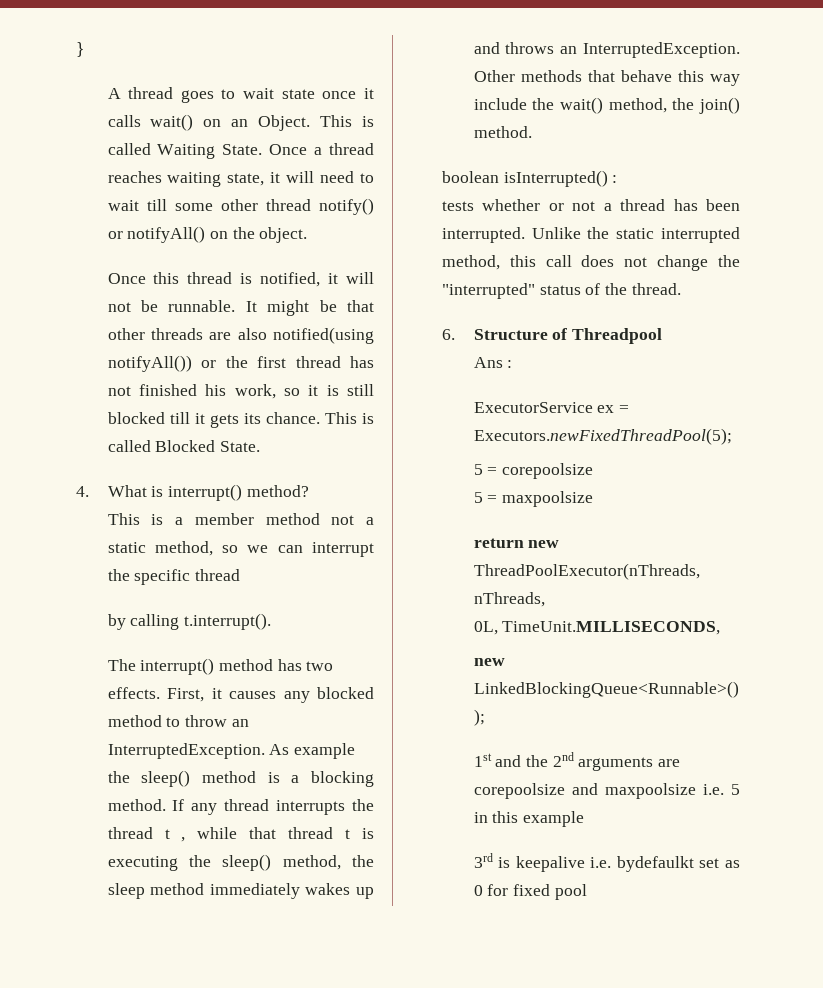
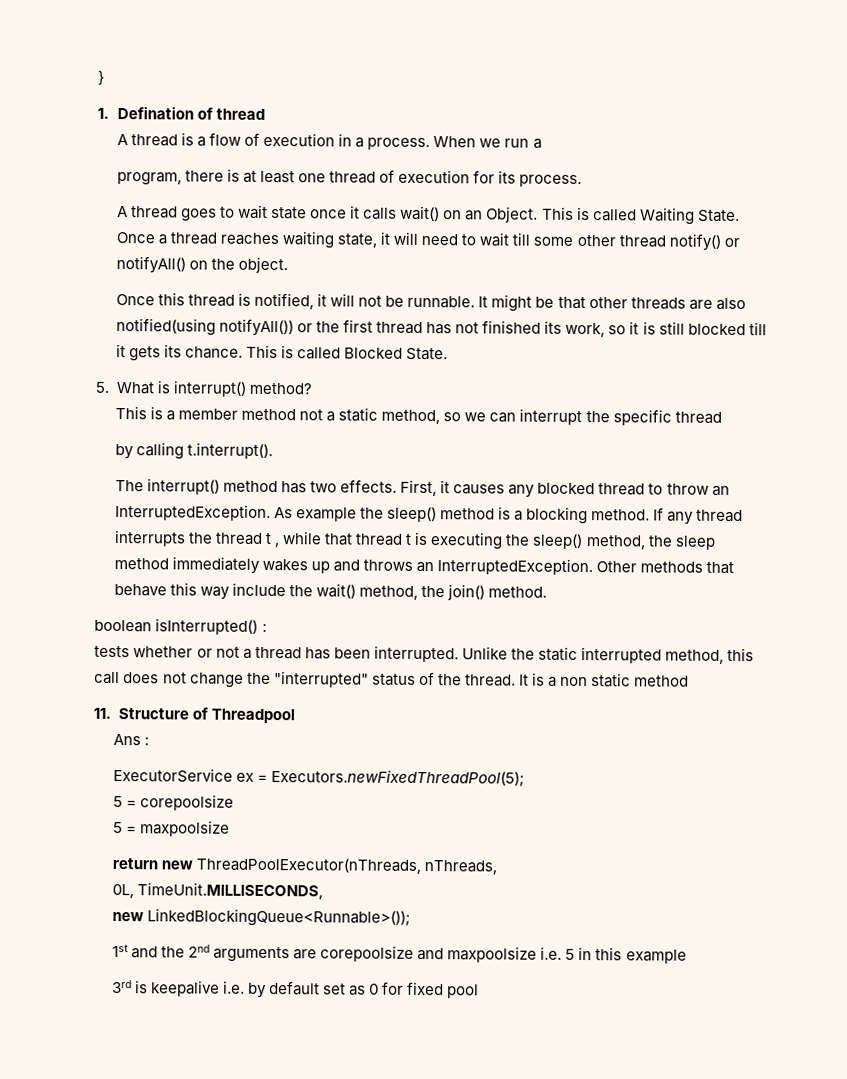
(84, 49) none -> [97,106,265,120] [116,132,542,151] [116,168,583,188] // 1. Defination of thread // A thread is a flow of execution in a process. When we run a // program, there is at least one thread of execution for its process.
[205,384,227,396] his -> [544,320,563,334] its
[75,486,89,497] 4. -> [95,381,111,393] 5.
[107,715,162,727] method -> [598,483,646,496] thread
[441,329,455,340] // 6. -> [518,672,690,688] [93,707,112,719] It is a non static method // 11.
[616,856,694,872] bydefaulkt -> [248,981,321,998] by default

